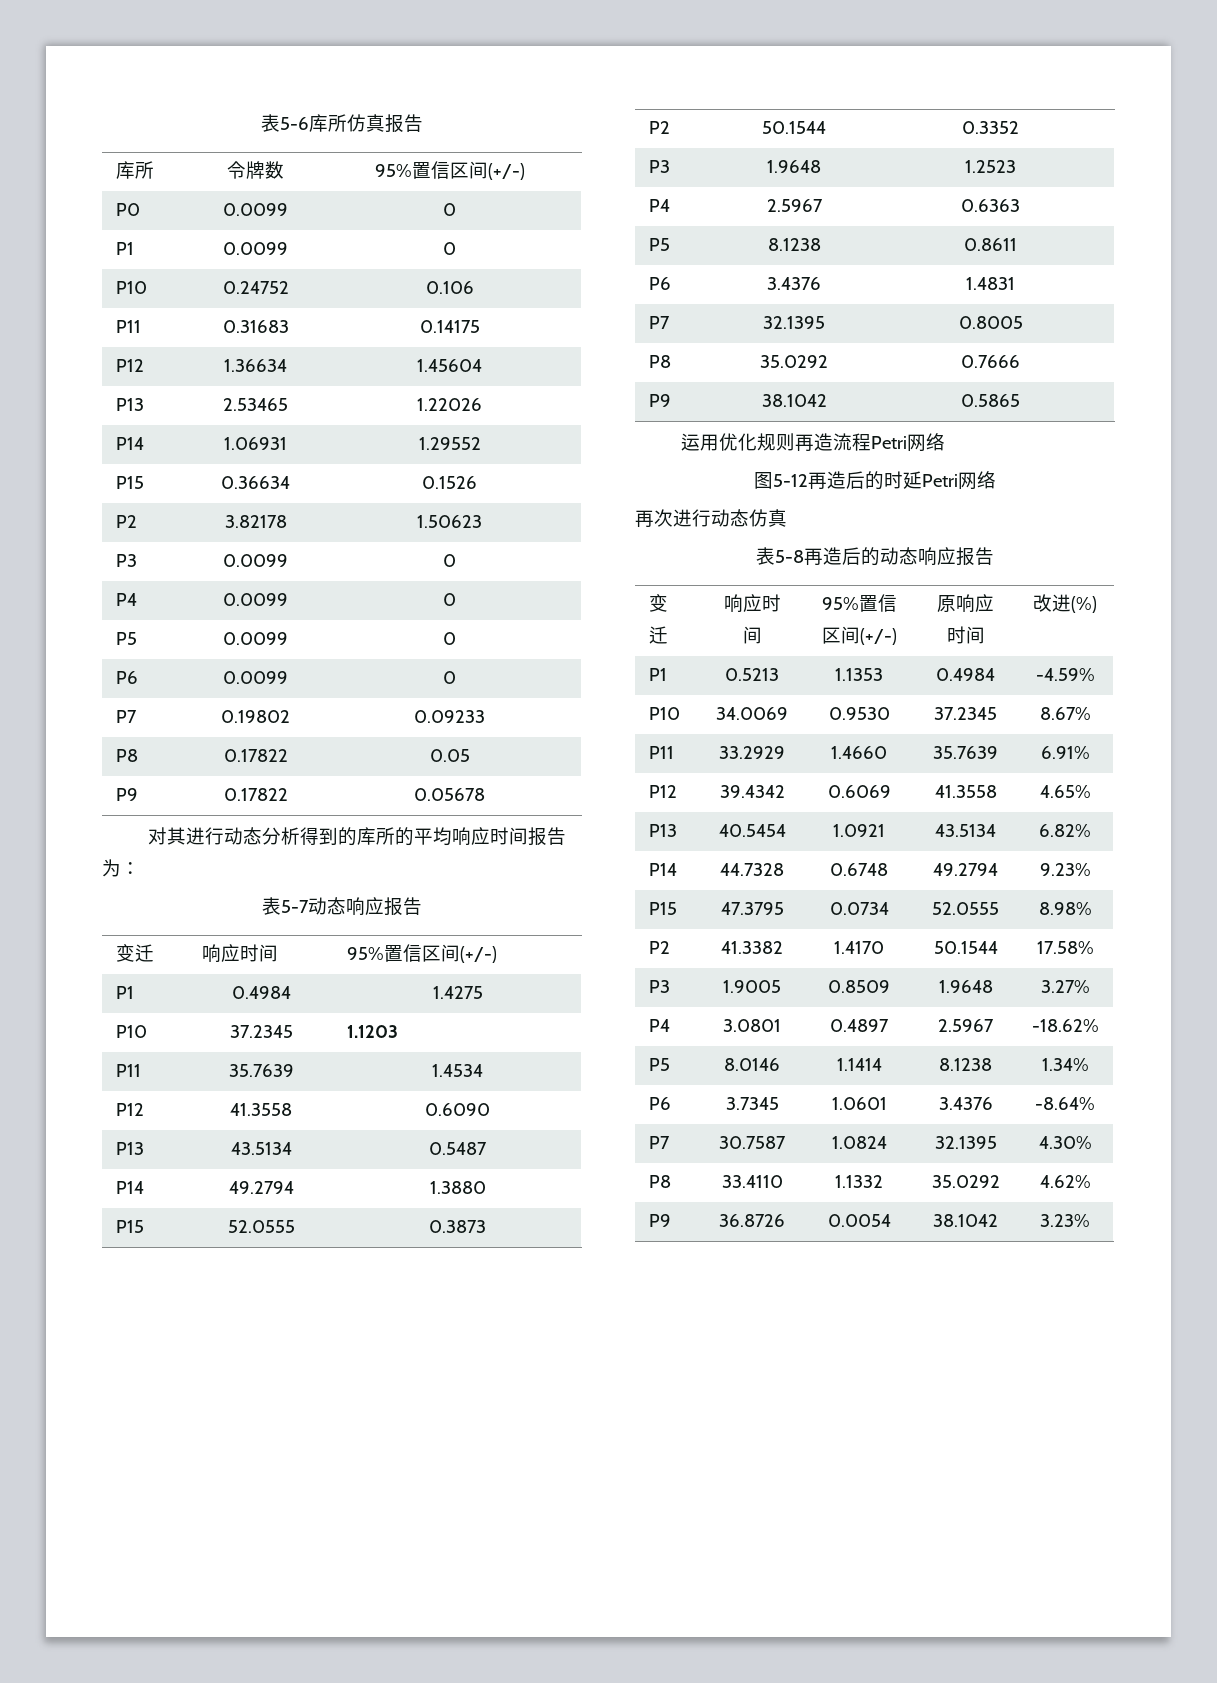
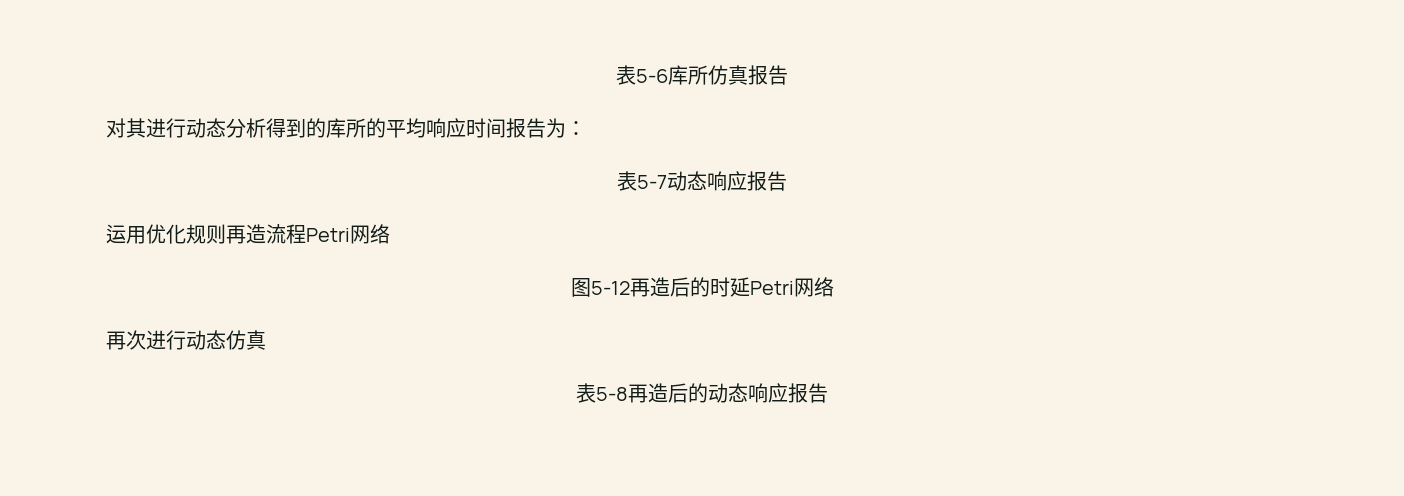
[116,161,155,179] [227,161,284,179] [374,161,525,180] [116,203,141,216] [223,203,288,216] [443,203,456,216] [116,242,135,255] [223,242,288,255] [443,242,456,255] [116,281,148,294] [222,281,289,294] [425,281,474,294] [116,320,142,333] [222,320,289,333] [419,320,480,333] [116,359,145,372] [224,359,287,372] [417,359,482,372] [116,398,145,411] [223,398,288,411] [417,398,482,411] [116,437,145,450] [224,437,287,450] [418,437,481,450] [116,476,145,489] [221,476,290,489] [422,476,477,489] [116,515,138,528] [224,515,287,528] [417,515,482,528] [116,554,138,567] [223,554,288,567] [443,554,456,567] [116,593,138,606] [223,593,288,606] [443,593,456,606] [116,632,138,645] [223,632,288,645] [443,632,456,645] [116,671,139,684] [223,671,288,684] [443,671,456,684] [116,710,138,723] [221,710,290,723] [414,710,485,723] [116,749,139,762] [223,749,288,762] [429,749,470,762] [116,788,139,801] [223,788,288,801] [414,788,485,801] // 库所 | 令牌数 | 95%置信区间(+/-) // P0 | 0.0099 | 0 // P1 | 0.0099 | 0 // P10 | 0.24752 | 0.106 // P11 | 0.31683 | 0.14175 // P12 | 1.36634 | 1.45604 // P13 | 2.53465 | 1.22026 // P14 | 1.06931 | 1.29552 // P15 | 0.36634 | 0.1526 // P2 | 3.82178 | 1.50623 // P3 | 0.0099 | 0 // P4 | 0.0099 | 0 // P5 | 0.0099 | 0 // P6 | 0.0099 | 0 // P7 | 0.19802 | 0.09233 // P8 | 0.17822 | 0.05 // P9 | 0.17822 | 0.05678 -> (788, 75) none
[116,944,155,962] [202,944,279,963] [347,944,498,963] [116,986,135,999] [231,986,291,999] [432,986,483,999] [116,1025,148,1038] [229,1025,293,1038] [347,1025,399,1038] [116,1064,142,1077] [228,1064,294,1077] [432,1064,483,1077] [116,1103,145,1116] [230,1103,292,1116] [425,1103,490,1116] [116,1142,145,1155] [230,1142,292,1155] [429,1142,487,1155] [116,1181,145,1194] [228,1181,294,1194] [429,1181,486,1194] [116,1220,145,1233] [227,1220,295,1233] [429,1220,486,1233] [649,121,671,134] [762,121,826,134] [962,121,1019,134] [649,160,671,173] [767,160,821,173] [965,160,1016,173] [649,199,671,212] [766,199,823,212] [961,199,1020,212] [649,238,671,251] [767,238,821,251] [964,238,1017,251] [649,277,672,290] [767,277,821,290] [966,277,1015,290] [649,316,671,329] [763,316,825,329] [958,316,1023,329] [649,355,672,368] [760,355,828,368] [961,355,1020,368] [649,394,672,407] [761,394,827,407] [961,394,1020,407] // 变迁 | 响应时间 | 95%置信区间(+/-) // P1 | 0.4984 | 1.4275 // P10 | 37.2345 | 1.1203 // P11 | 35.7639 | 1.4534 // P12 | 41.3558 | 0.6090 // P13 | 43.5134 | 0.5487 // P14 | 49.2794 | 1.3880 // P15 | 52.0555 | 0.3873 // P2 | 50.1544 | 0.3352 // P3 | 1.9648 | 1.2523 // P4 | 2.5967 | 0.6363 // P5 | 8.1238 | 0.8611 // P6 | 3.4376 | 1.4831 // P7 | 32.1395 | 0.8005 // P8 | 35.0292 | 0.7666 // P9 | 38.1042 | 0.5865 -> (787, 181) none
[649,594,669,612] [649,626,669,644] [723,594,781,613] [742,626,762,644] [821,594,897,612] [821,626,897,645] [937,594,994,613] [946,626,985,644] [1033,594,1097,613] [649,668,668,681] [725,668,779,681] [835,668,883,681] [936,668,995,681] [1035,668,1095,681] [649,707,681,720] [716,707,788,720] [828,707,890,720] [934,707,998,720] [1039,707,1091,720] [649,746,675,759] [719,746,785,759] [831,746,887,759] [933,746,998,759] [1040,746,1090,759] [649,785,678,798] [719,785,785,798] [827,785,891,798] [934,785,997,798] [1039,785,1091,798] [649,824,678,837] [718,824,786,837] [833,824,885,837] [935,824,996,837] [1039,824,1091,837] [649,863,678,876] [720,863,784,876] [830,863,888,876] [933,863,998,876] [1039,863,1091,876] [649,902,678,915] [720,902,784,915] [829,902,889,915] [932,902,999,915] [1038,902,1092,915] [649,941,671,954] [721,941,783,954] [834,941,884,954] [933,941,998,954] [1036,941,1094,954] [649,980,671,993] [723,980,781,993] [828,980,890,993] [938,980,993,993] [1040,980,1090,993] [649,1019,671,1032] [723,1019,781,1032] [830,1019,889,1032] [938,1019,994,1032] [1031,1019,1099,1032] [649,1058,671,1071] [724,1058,780,1071] [836,1058,882,1071] [939,1058,992,1071] [1041,1058,1089,1071] [649,1097,672,1110] [725,1097,779,1110] [831,1097,887,1110] [938,1097,993,1110] [1035,1097,1095,1110] [649,1136,671,1149] [719,1136,786,1149] [831,1136,887,1149] [934,1136,997,1149] [1038,1136,1092,1149] [649,1175,672,1188] [721,1175,783,1188] [835,1175,883,1188] [931,1175,1000,1188] [1039,1175,1091,1188] [649,1214,672,1227] [719,1214,785,1227] [827,1214,891,1227] [933,1214,998,1227] [1040,1214,1090,1227] // 变迁 | 响应时间 | 95%置信区间(+/-) | 原响应时间 | 改进(%) // P1 | 0.5213 | 1.1353 | 0.4984 | -4.59% // P10 | 34.0069 | 0.9530 | 37.2345 | 8.67% // P11 | 33.2929 | 1.4660 | 35.7639 | 6.91% // P12 | 39.4342 | 0.6069 | 41.3558 | 4.65% // P13 | 40.5454 | 1.0921 | 43.5134 | 6.82% // P14 | 44.7328 | 0.6748 | 49.2794 | 9.23% // P15 | 47.3795 | 0.0734 | 52.0555 | 8.98% // P2 | 41.3382 | 1.4170 | 50.1544 | 17.58% // P3 | 1.9005 | 0.8509 | 1.9648 | 3.27% // P4 | 3.0801 | 0.4897 | 2.5967 | -18.62% // P5 | 8.0146 | 1.1414 | 8.1238 | 1.34% // P6 | 3.7345 | 1.0601 | 3.4376 | -8.64% // P7 | 30.7587 | 1.0824 | 32.1395 | 4.30% // P8 | 33.4110 | 1.1332 | 35.0292 | 4.62% // P9 | 36.8726 | 0.0054 | 38.1042 | 3.23% -> (828, 393) none

